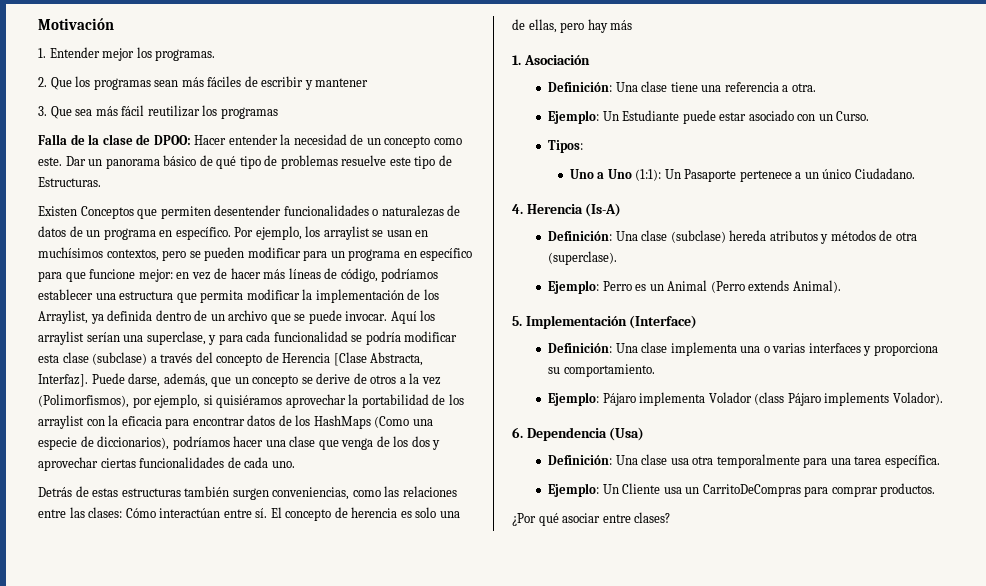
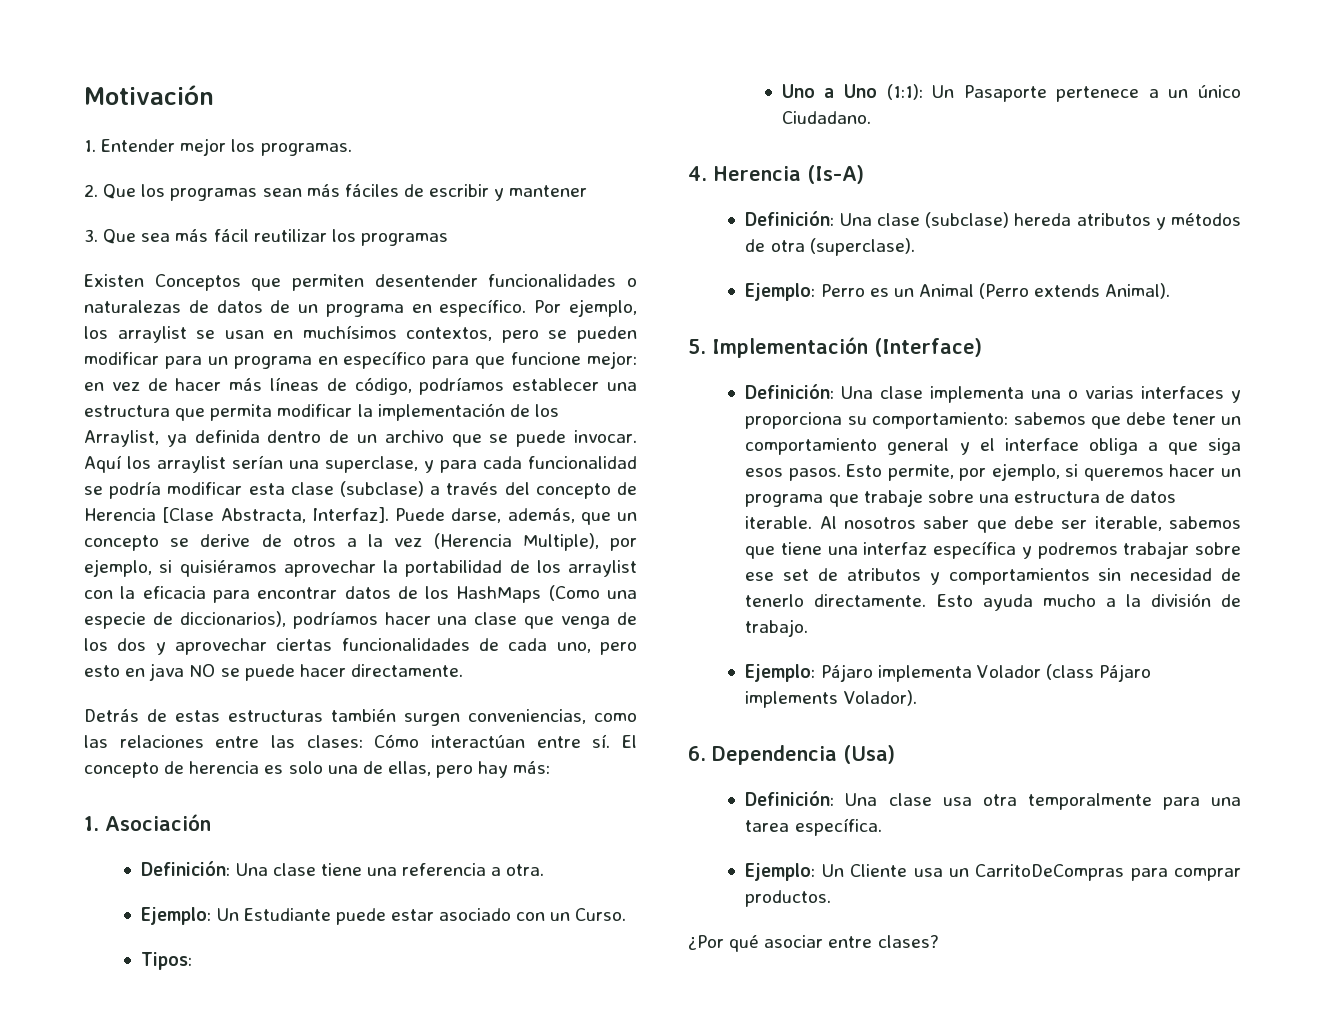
[38,134,462,148] [38,155,452,169] [38,177,101,187] // Falla de la clase de DPOO: Hacer entender la necesidad de un concepto como este. Dar un panorama básico de qué tipo de problemas resuelve este tipo de Estructuras. -> (448, 239) none
[38,394,129,408] (Polimorfismos), -> [433,533,599,551] (Herencia Multiple),
[271,461,295,468] uno. -> [556,642,637,655] [84,663,463,681] uno, pero esto en java NO se puede hacer directamente.
[610,20,633,30] más -> [513,761,551,774] más:
[563,364,655,377] comportamiento. -> [872,412,1241,429] [745,438,1241,455] [745,463,1241,481] [745,489,1177,507] [745,516,1241,533] [745,541,1241,559] [745,568,1241,585] [745,593,1241,611] [745,619,809,637] comportamiento: sabemos que debe tener un comportamiento general y el interface obliga a que siga esos pasos. Esto permite, por ejemplo, si queremos hacer un programa que trabaje sobre una estructura de datos iterable. Al nosotros saber que debe ser iterable, sabemos que tiene una interfaz específica y podremos trabajar sobre ese set de atributos y comportamientos sin necesidad de tenerlo directamente. Esto ayuda mucho a la división de trabajo.

